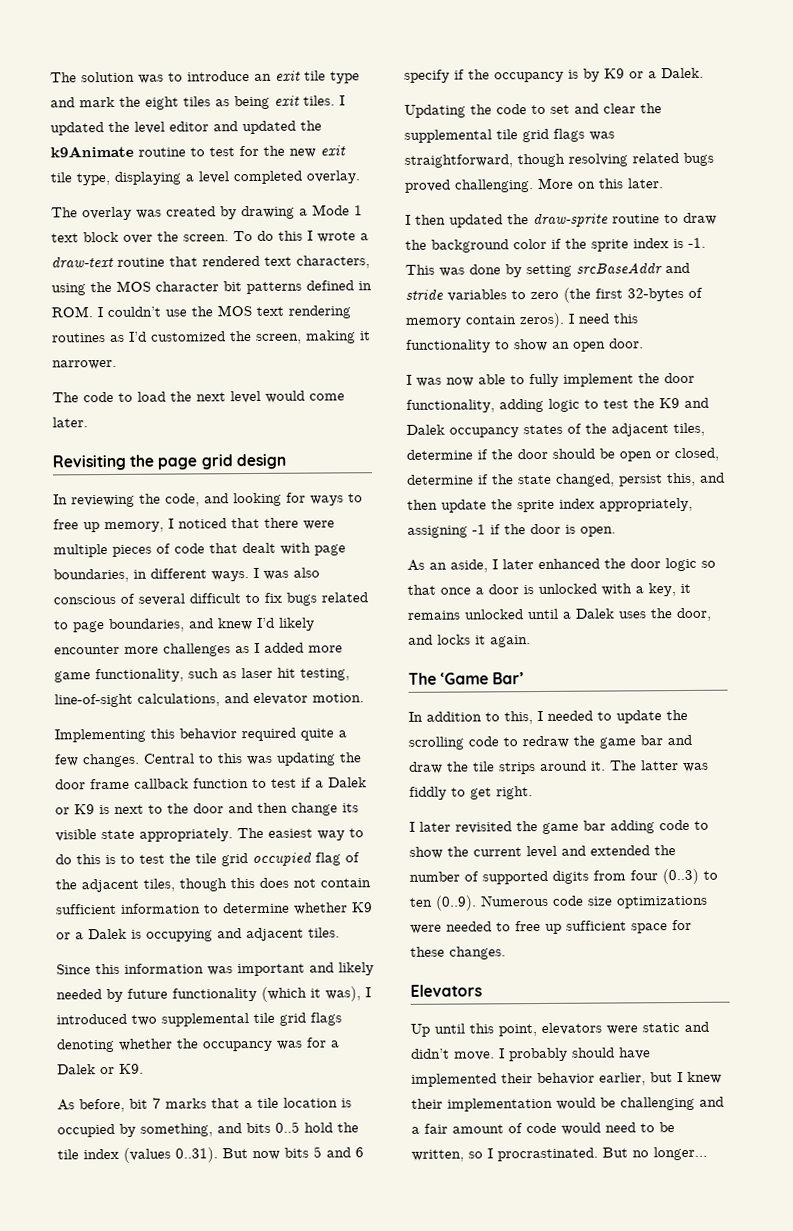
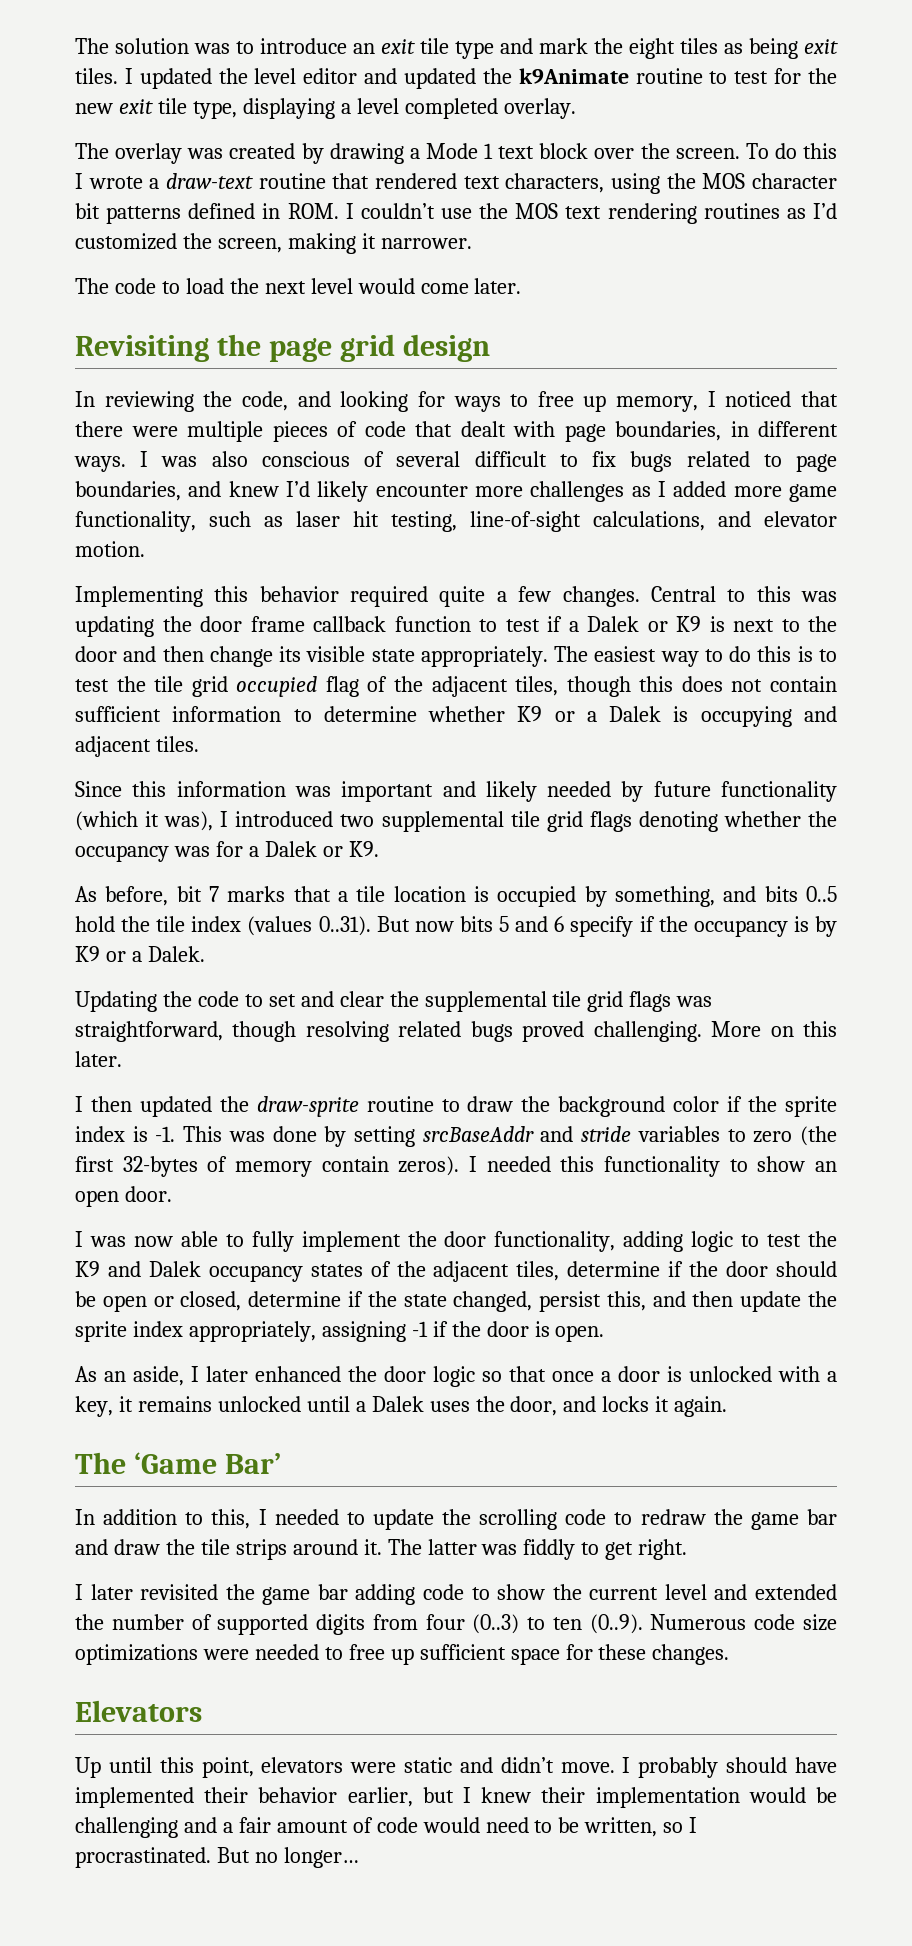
[578,313,609,324] need -> [486,1156,551,1172] needed

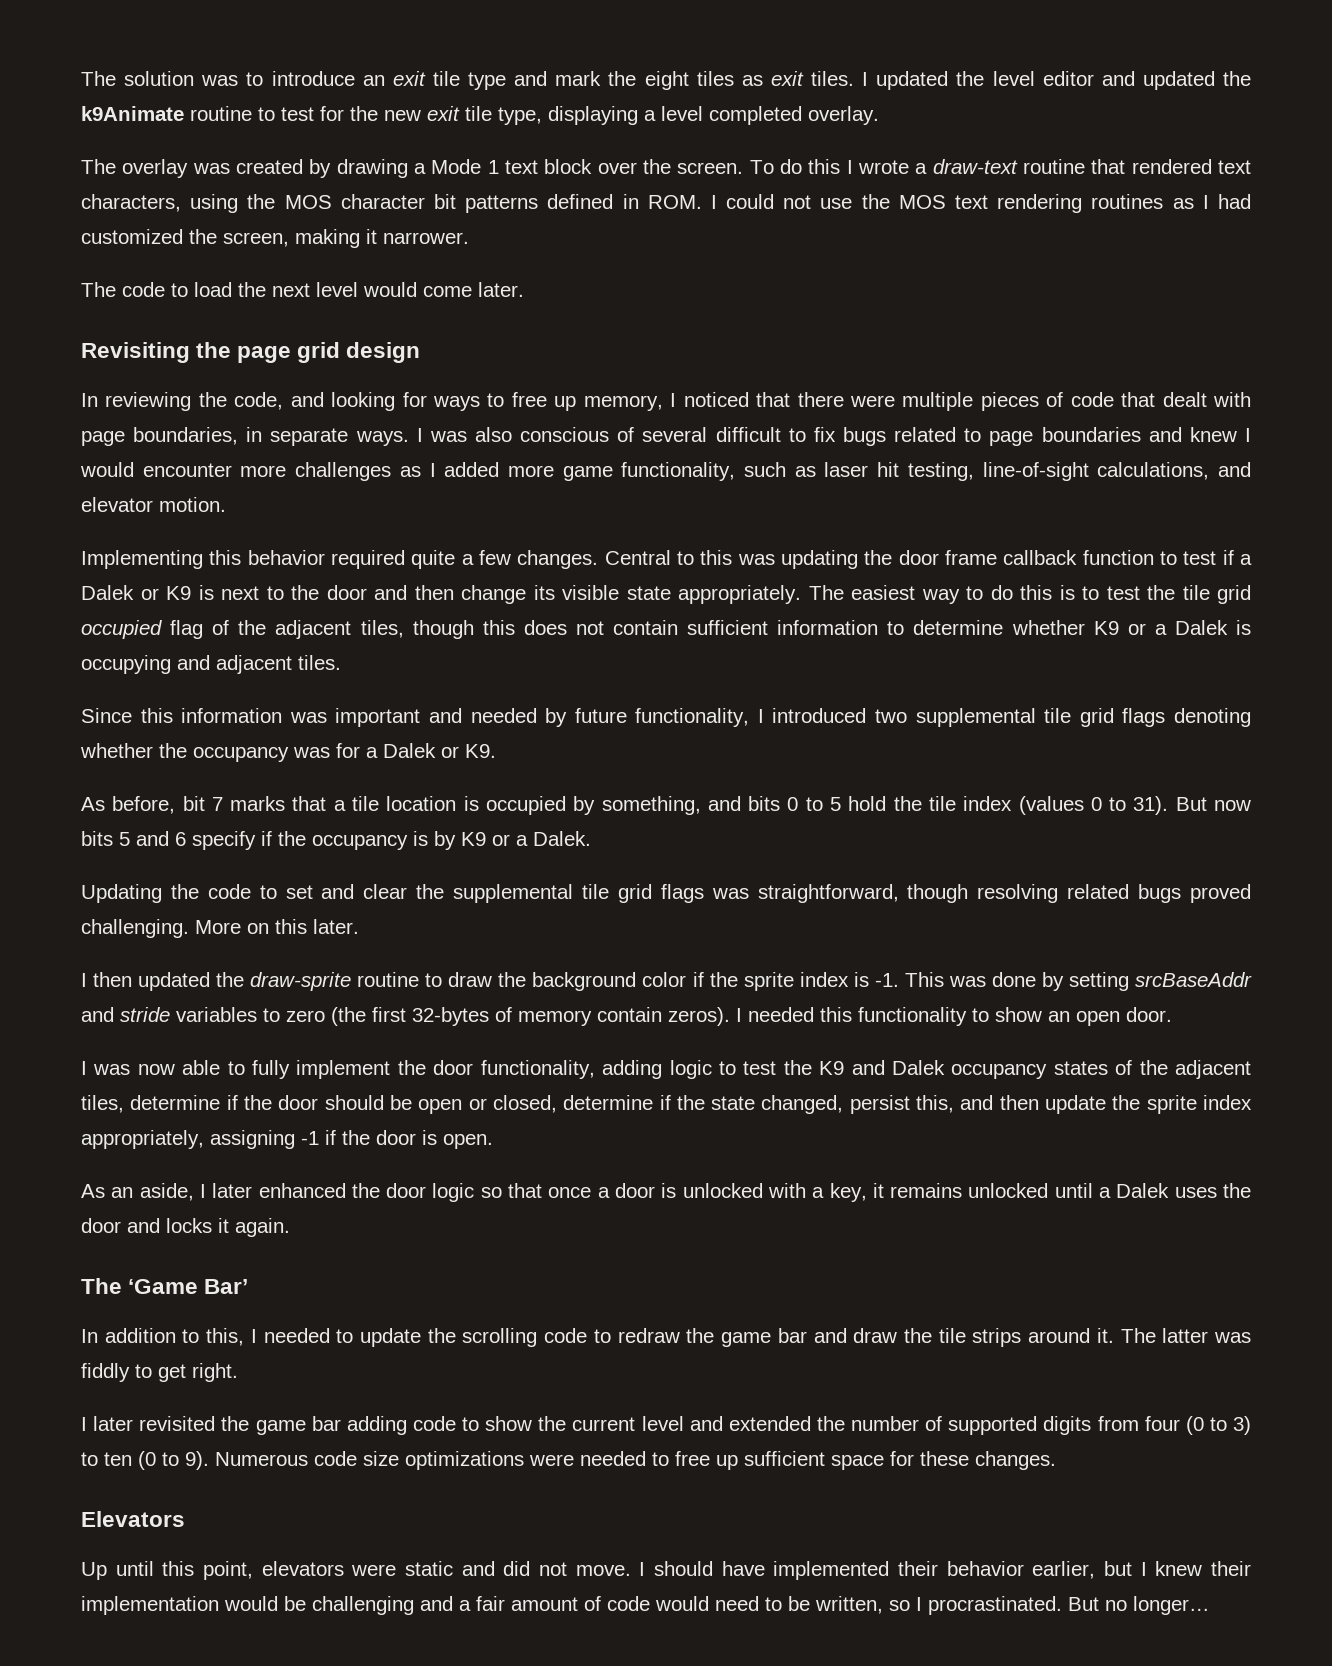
[749,38,798,59] being -> (763, 80) none
[360,203,435,219] couldn’t -> [726,194,812,209] could not
[813,203,837,219] I’d -> [1202,194,1251,209] I had
[758,421,838,437] different -> [270,428,349,446] separate
[75,481,181,501] boundaries, -> [1041,427,1141,442] boundaries
[286,481,369,502] I’d likely -> [1244,428,1251,442] [80,462,134,477] I would
[485,781,537,802] likely -> (462, 715) none
[721,781,837,802] [75,811,214,831] functionality (which it was), -> [635,708,750,727] functionality,
[806,886,837,902] 0..5 -> [787,797,842,811] 0 to 5
[318,916,371,936] 0..31). -> [1090,796,1169,815] 0 to 31).
[510,1396,558,1416] door, -> [81,1218,121,1233] door
[472,1614,643,1634] (0..3) to ten (0..9). -> [1185,1416,1251,1435] [81,1451,209,1470] (0 to 3) to ten (0 to 9).
[500,1757,554,1773] didn’t -> [503,1561,567,1576] did not
[638,1757,719,1778] probably -> (646, 1569) none

